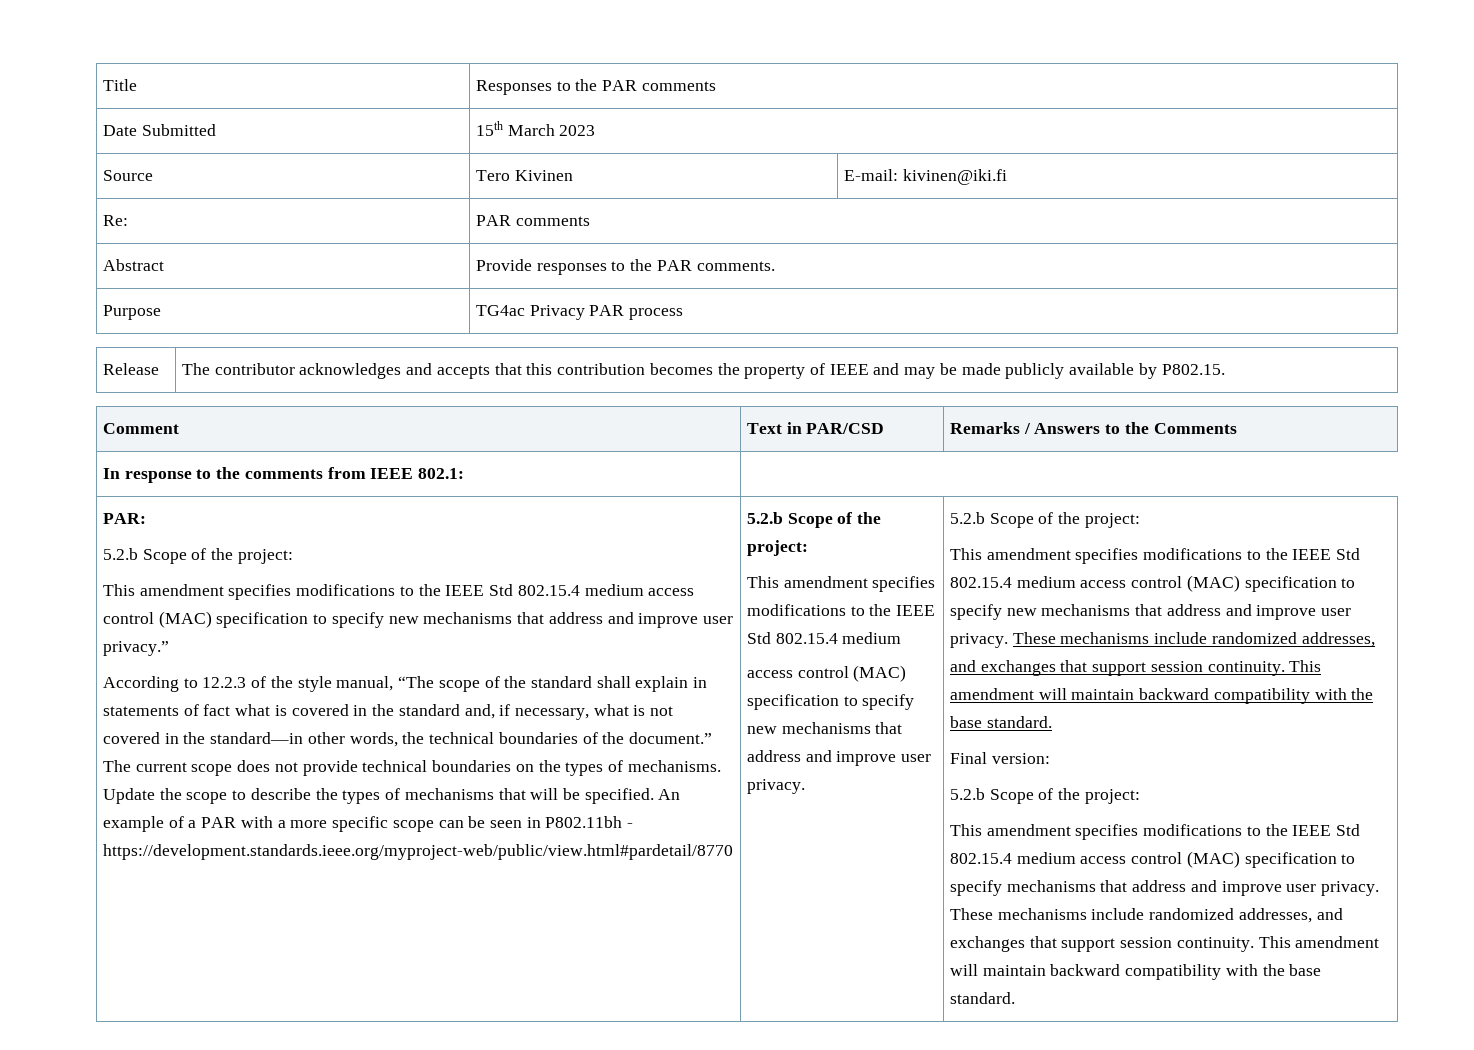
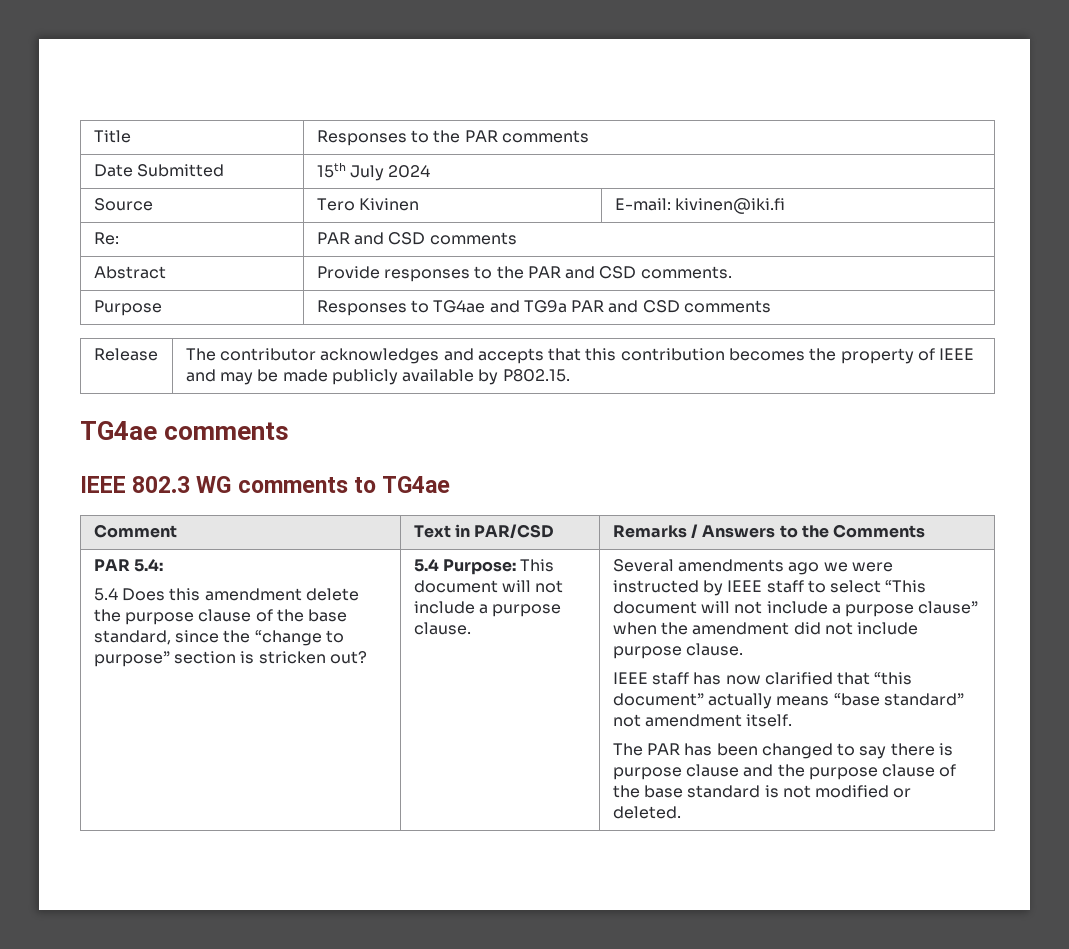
[507,124,596,136] March 2023 -> [349,165,431,181] July 2024
(512, 220) none -> [353,232,426,245] and CSD
(692, 265) none -> [565,266,637,279] and CSD
[476,305,684,320] TG4ac Privacy PAR process -> [316,300,772,316] Responses to TG4ae and TG9a PAR and CSD comments
(1225, 369) none -> [80,421,290,440] [80,476,451,493] // TG4ae comments // IEEE 802.3 WG comments to TG4ae
[103,467,465,483] [103,513,147,524] [103,548,293,564] [103,584,695,600] [103,611,733,628] [103,641,170,656] [103,676,708,692] [103,704,674,720] [103,732,712,747] [103,760,721,776] [103,788,681,804] [103,816,634,832] [103,844,734,860] [747,512,882,528] [747,540,809,556] [747,576,936,592] [747,604,936,616] [747,632,902,644] [747,665,907,682] [747,694,915,710] [747,722,903,734] [747,750,932,766] [747,779,806,794] [950,512,1140,528] [950,548,1361,564] [950,575,1356,592] [950,604,1352,620] [950,632,1375,648] [950,660,1322,676] [950,688,1374,704] [950,716,1052,728] [950,752,1050,764] [950,788,1140,804] [950,824,1361,840] [950,851,1356,868] [950,880,1380,896] [950,908,1343,923] [950,936,1380,952] [950,964,1322,980] [950,992,1016,1004] In response to the comments from IEEE 802.1: // PAR: // 5.2.b Scope of the project: // This amendment specifies modifications to the IEEE Std 802.15.4 medium access control (MAC) specification to specify new mechanisms that address and improve user privacy.” // According to 12.2.3 of the style manual, “The scope of the standard shall explain in statements of fact what is covered in the standard and, if necessary, what is not covered in the standard—in other words, the technical boundaries of the document.” The current scope does not provide technical boundaries on the types of mechanisms. Update the scope to describe the types of mechanisms that will be specified. An example of a PAR with a more specific scope can be seen in P802.11bh - https://development.standards.ieee.org/myproject-web/public/view.html#pardetail/8770 | 5.2.b Scope of the project: // This amendment specifies modifications to the IEEE Std 802.15.4 medium // access control (MAC) specification to specify new mechanisms that address and improve user privacy. | 5.2.b Scope of the project: // This amendment specifies modifications to the IEEE Std 802.15.4 medium access control (MAC) specification to specify new mechanisms that address and improve user privacy. These mechanisms include randomized addresses, and exchanges that support session continuity. This amendment will maintain backward compatibility with the base standard. // Final version: // 5.2.b Scope of the project: // This amendment specifies modifications to the IEEE Std 802.15.4 medium access control (MAC) specification to specify mechanisms that address and improve user privacy. These mechanisms include randomized addresses, and exchanges that support session continuity. This amendment will maintain backward compatibility with the base standard. -> [93,558,163,572] [93,588,359,601] [93,609,348,625] [93,630,344,646] [93,651,367,667] [413,558,555,575] [413,580,564,593] [413,601,562,617] [413,622,471,635] [612,559,893,575] [612,580,927,596] [612,601,979,617] [612,622,919,635] [612,643,743,659] [612,672,913,685] [612,693,964,709] [612,714,793,727] [612,743,954,759] [612,764,957,780] [612,785,912,798] [612,806,681,819] PAR 5.4: // 5.4 Does this amendment delete the purpose clause of the base standard, since the “change to purpose” section is stricken out? | 5.4 Purpose: This document will not include a purpose clause. | Several amendments ago we were instructed by IEEE staff to select “This document will not include a purpose clause” when the amendment did not include purpose clause. // IEEE staff has now clarified that “this document” actually means “base standard” not amendment itself. // The PAR has been changed to say there is purpose clause and the purpose clause of the base standard is not modified or deleted.

